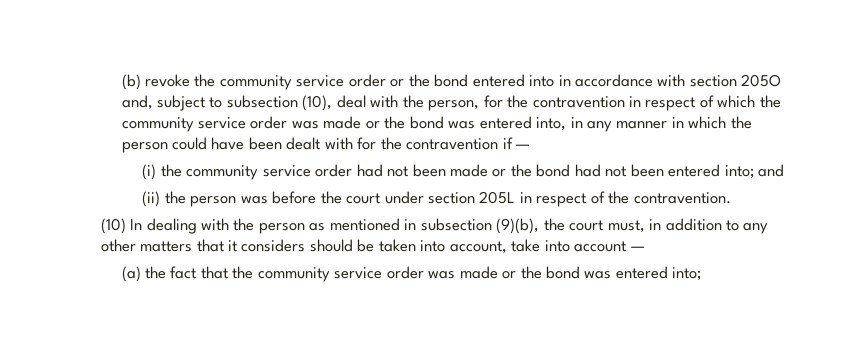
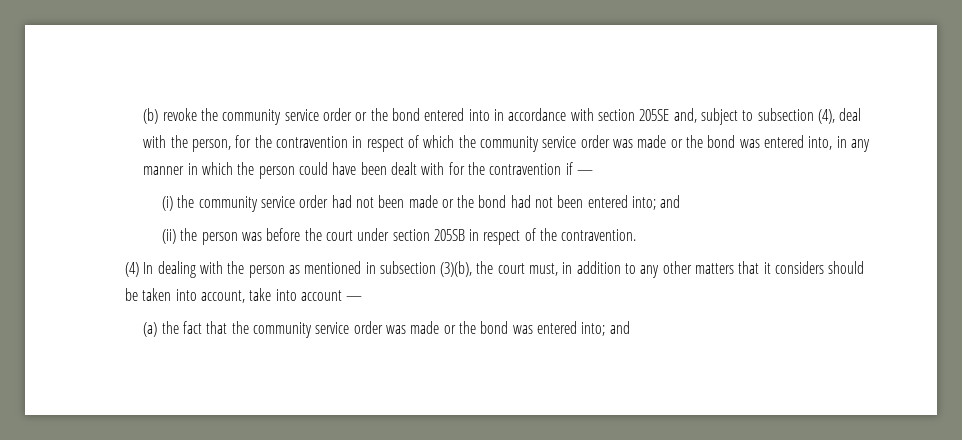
[741,74,782,87] 205O -> [639,109,670,121] 205SE
[302,95,333,111] (10), -> [817,109,835,124] (4),
[479,191,516,204] 205L -> [433,229,465,241] 205SB
[100,218,126,234] (10) -> [124,262,139,277] (4)
[496,218,540,234] (9)(b), -> [440,261,473,277] (3)(b),
(702, 274) none -> [609,321,630,334] and

